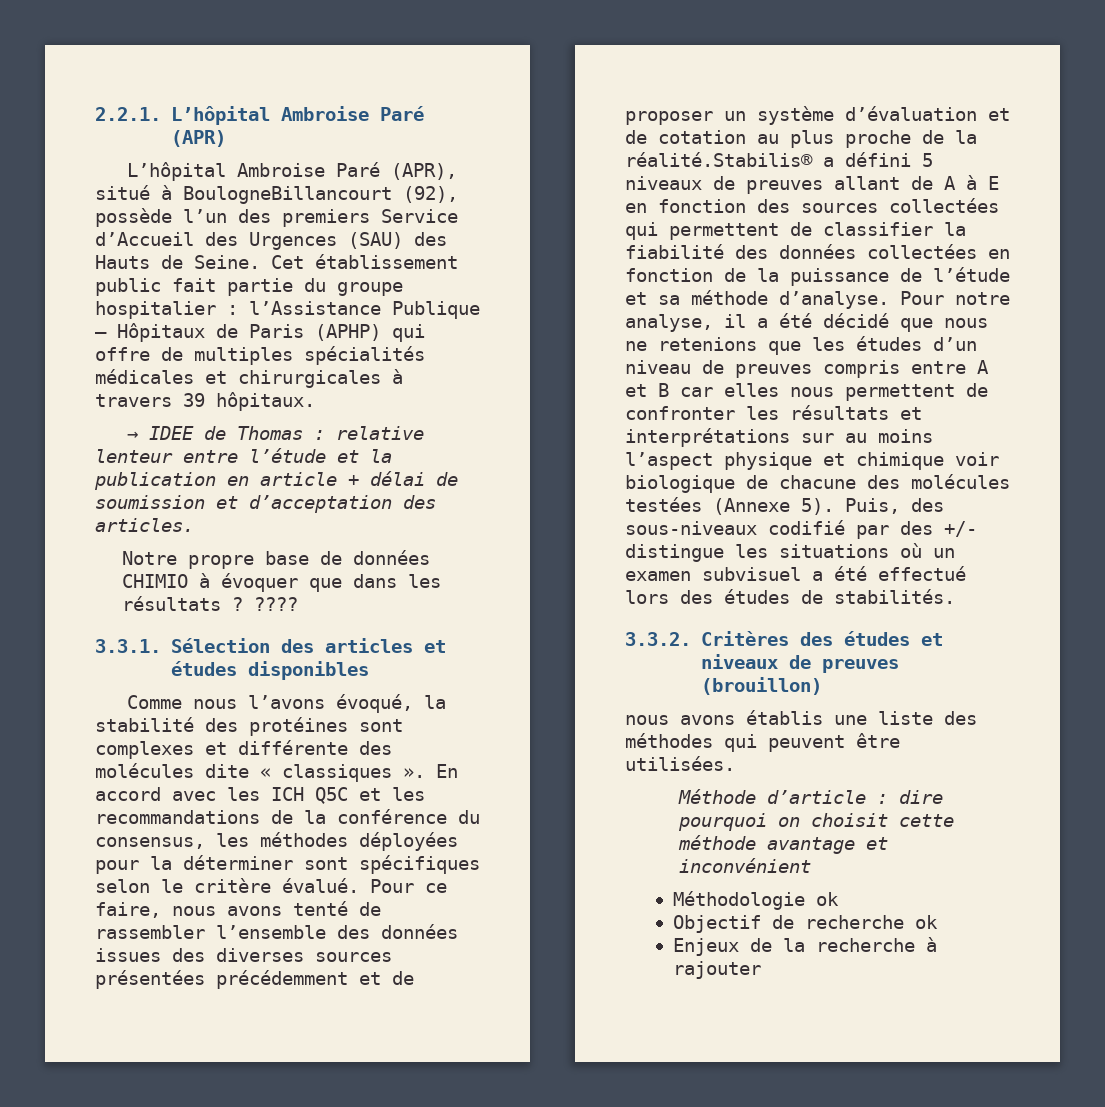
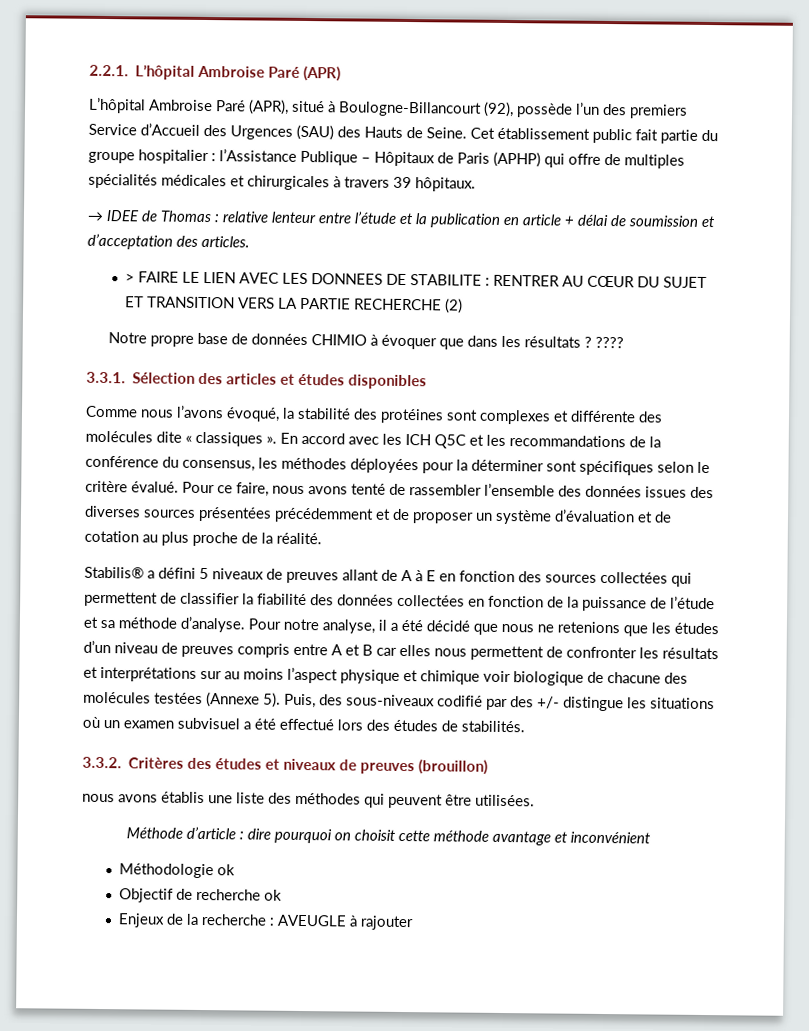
[183,186,392,204] BoulogneBillancourt -> [338,101,482,117] Boulogne-Billancourt
(194, 525) none -> [125,271,708,289] [125,296,464,314] // > FAIRE LE LIEN AVEC LES DONNEES DE STABILITE : RENTRER AU CŒUR DU SUJET ET TRANSITION VERS LA PARTIE RECHERCHE (2)
[625,152,813,167] réalité.Stabilis® -> [276,532,322,545] [84,566,144,579] réalité. // Stabilis®
(915, 945) none -> [269,914,348,927] : AVEUGLE

